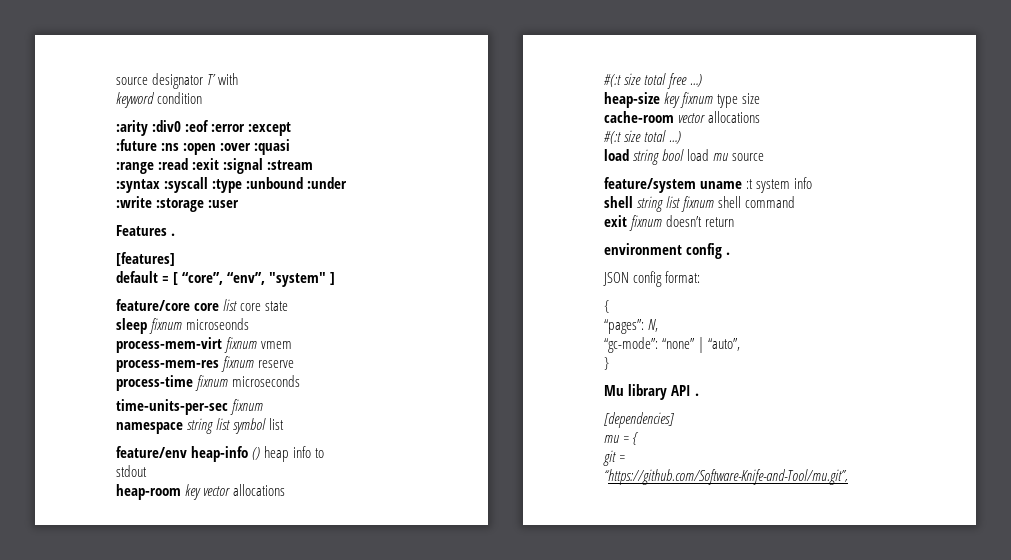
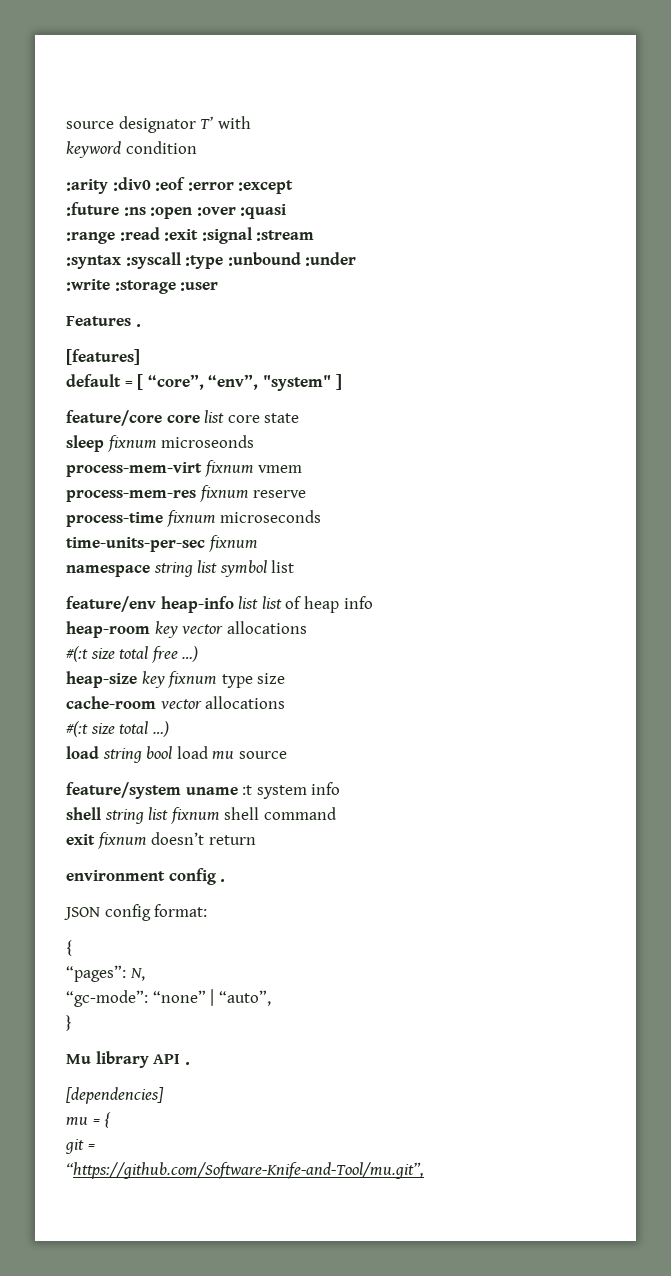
[252,447,261,460] () -> [238,596,302,609] list list of
[315,448,325,458] [116,465,147,477] to // stdout -> (373, 602) none

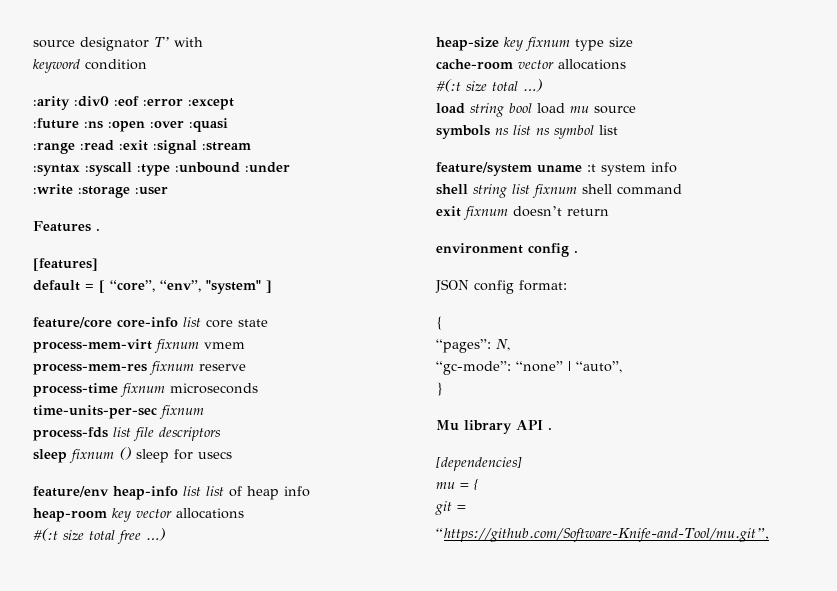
[166,415,200,423] core -> [117,317,178,327] core-info
[66,435,255,452] // sleep fixnum microseonds -> (268, 323) none
[66,560,295,577] namespace string list symbol list -> [33,427,221,441] [33,447,232,463] process-fds list file descriptors // sleep fixnum () sleep for usecs
(287, 755) none -> [436,125,618,139] // symbols ns list ns symbol list

